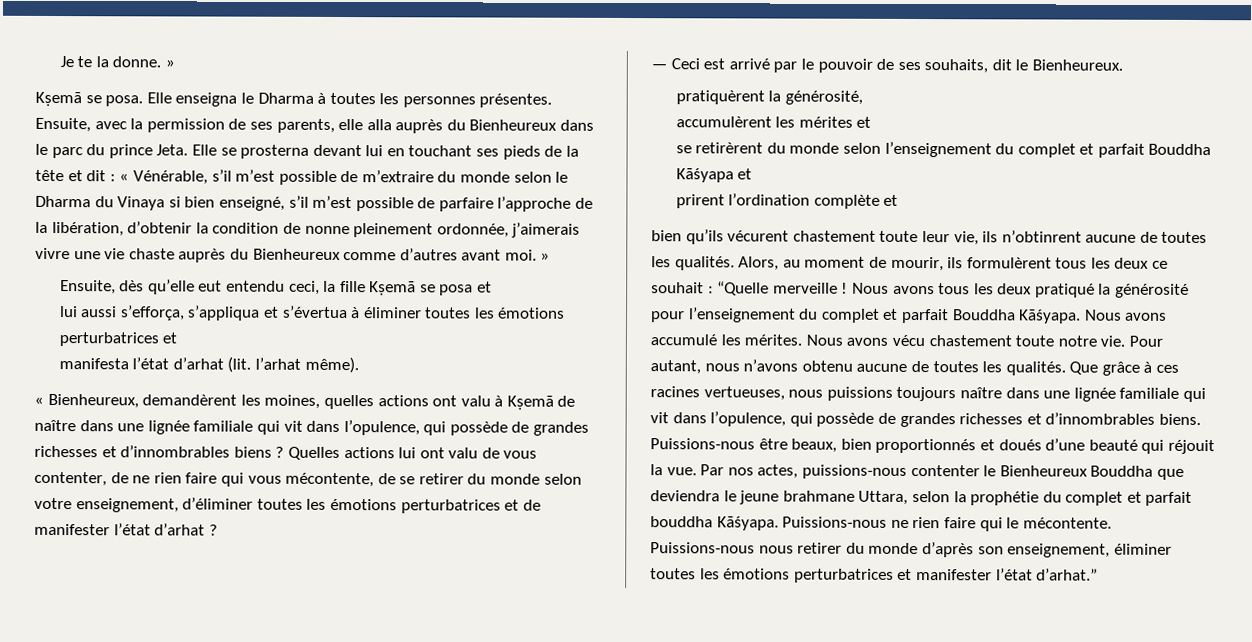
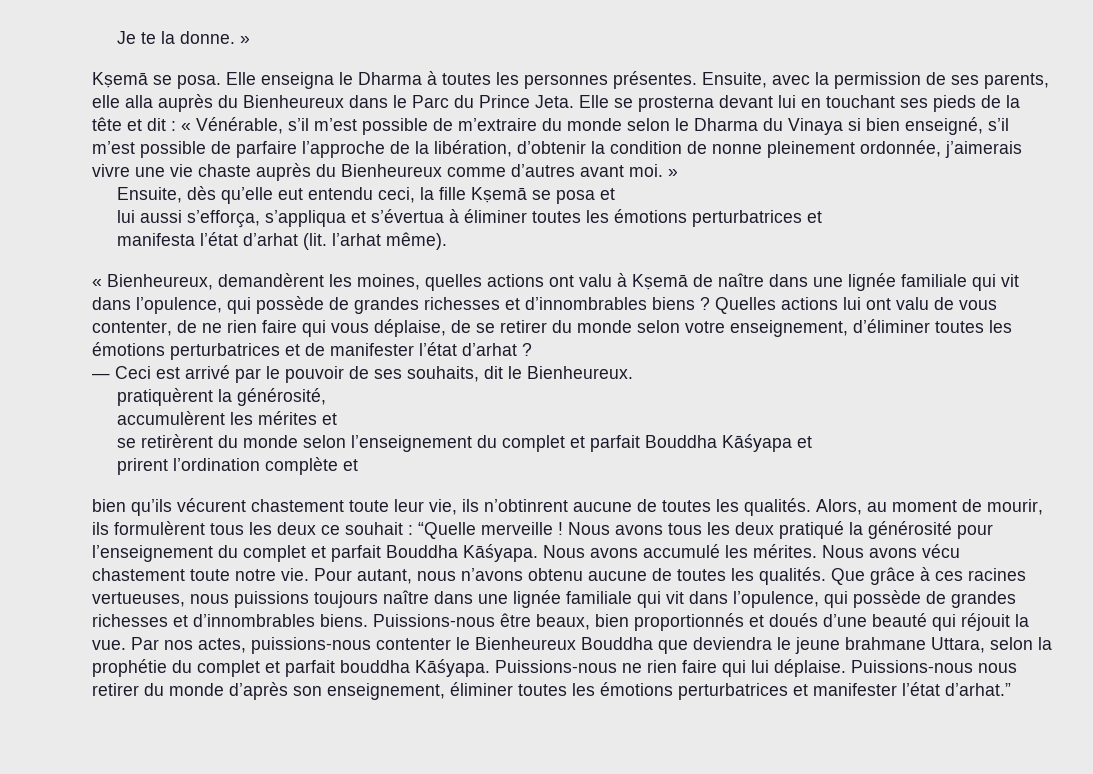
[51,144,153,159] parc du prince -> [412,95,530,108] Parc du Prince
[285,472,375,488] mécontente, -> [374,319,446,337] déplaise,
[1006,517,1112,529] le mécontente. -> [751,659,846,677] lui déplaise.

